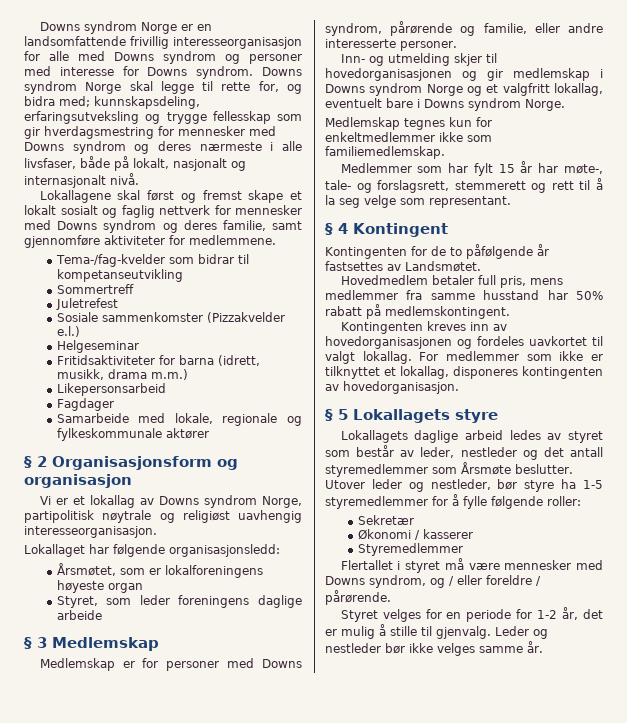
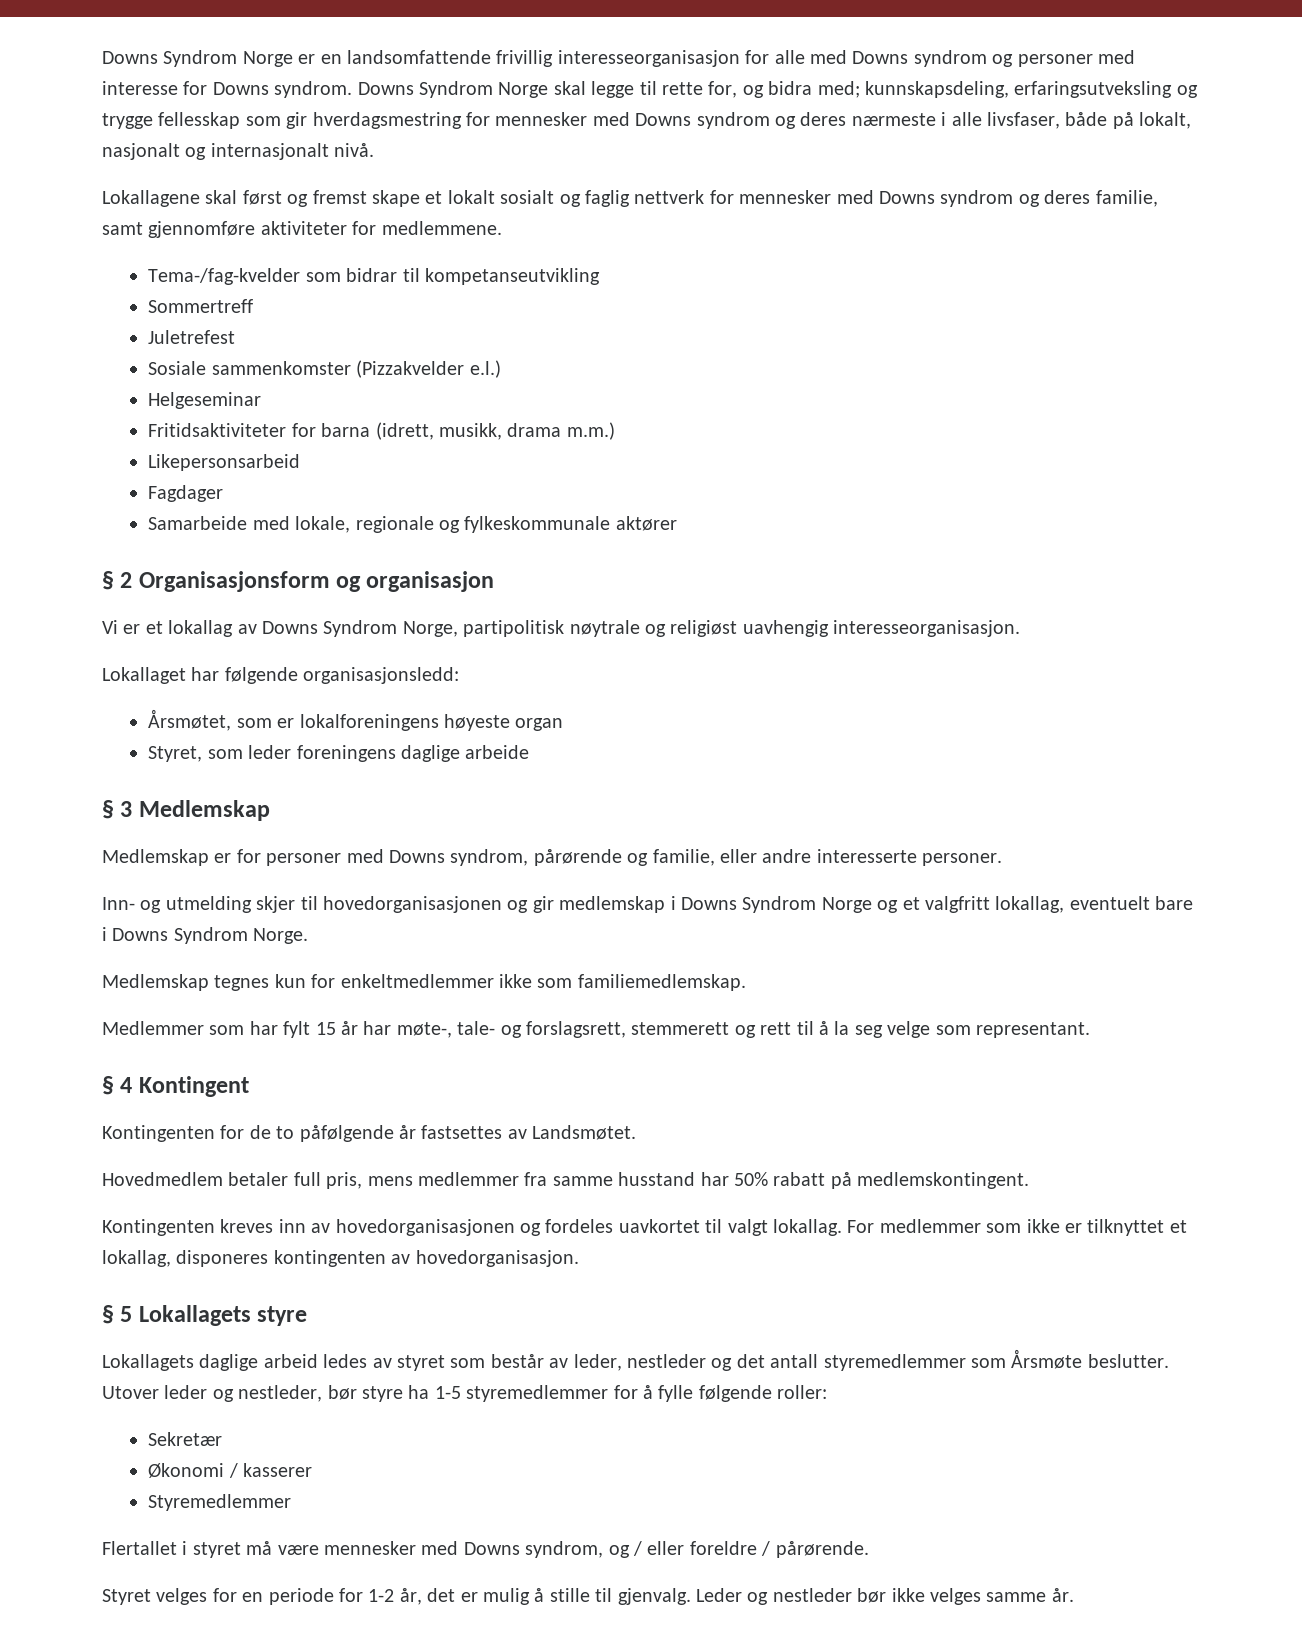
[39,21,137,34] Downs syndrom -> [102,50,238,67] Downs Syndrom
[24,81,77,94] syndrom -> [419,81,493,98] Syndrom
[203,495,257,508] syndrom -> [323,620,398,637] Syndrom
[369,83,423,96] syndrom -> [742,896,817,913] Syndrom
[468,98,521,111] syndrom -> [173,927,248,944] Syndrom

